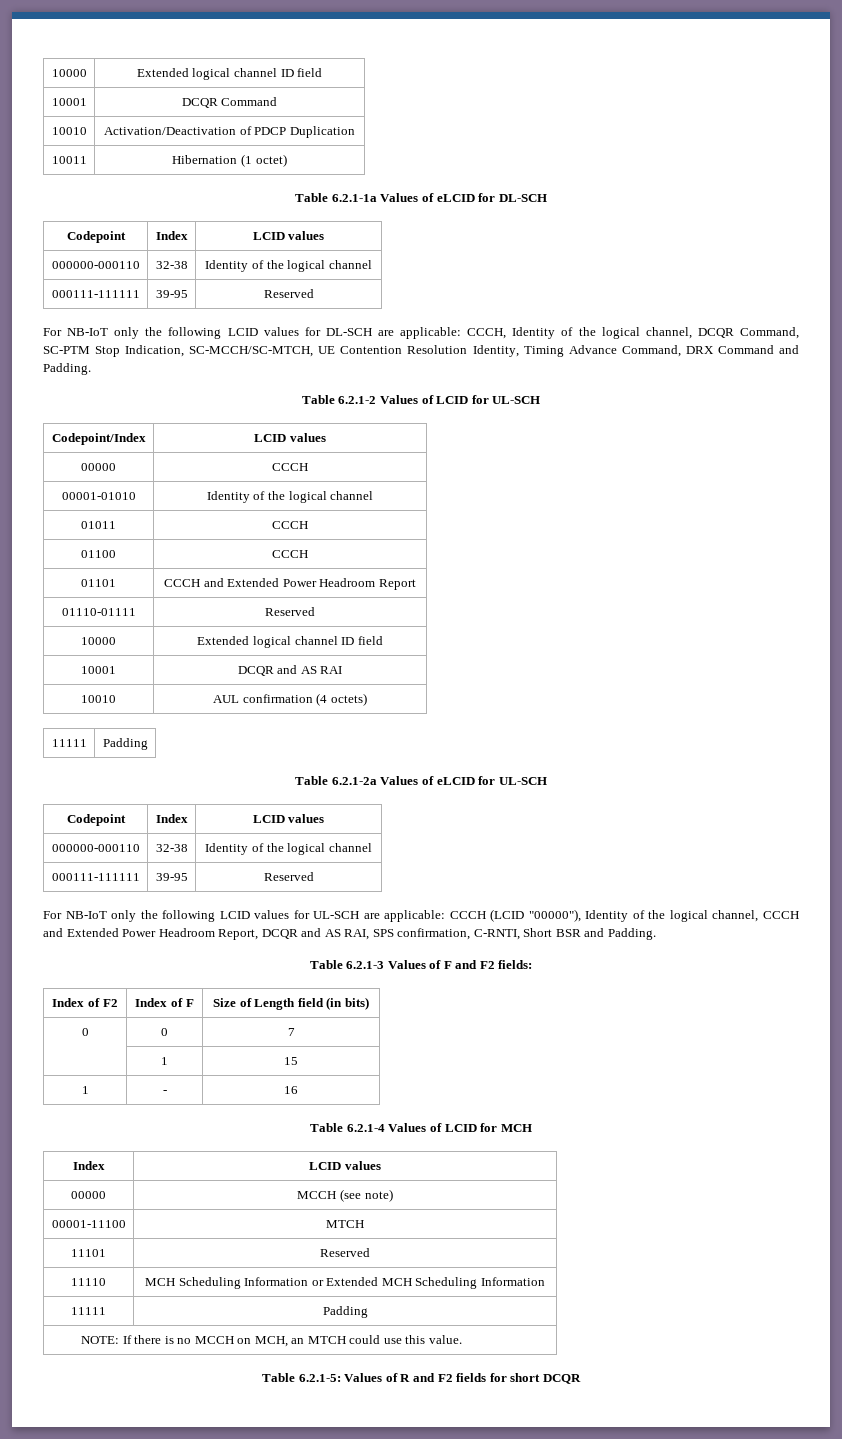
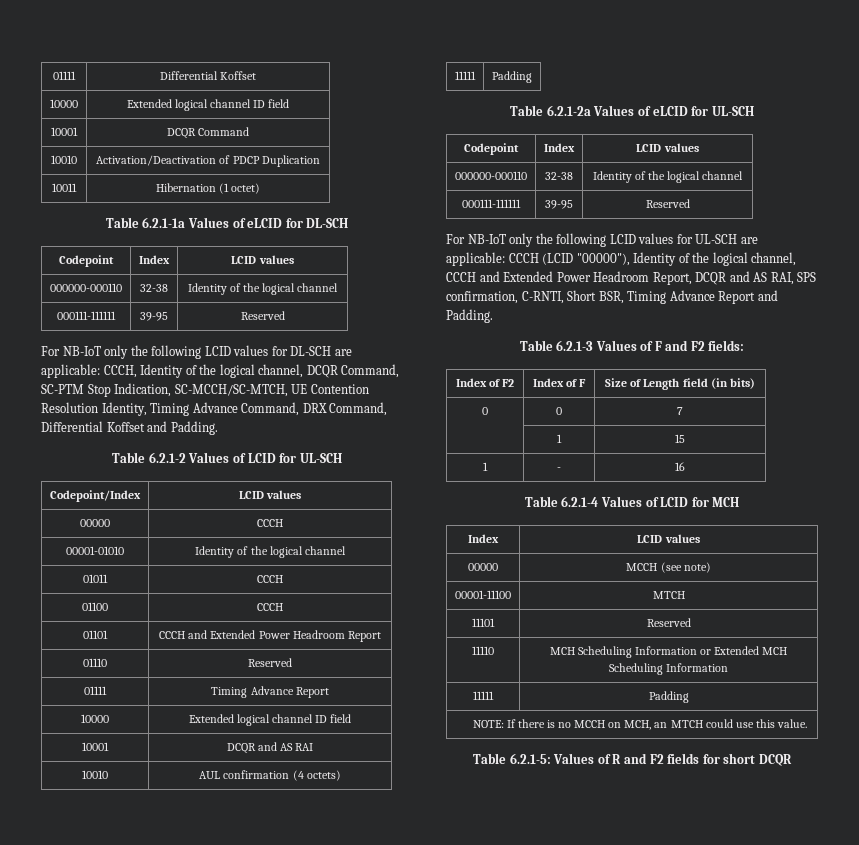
(51, 73) none -> [53,71,76,80] [159,71,257,80] 01111 | Differential Koffset //
[717,345,774,354] Command -> [329,402,388,416] [41,421,145,432] Command, Differential Koffset
[61,608,136,616] [265,607,315,616] 01110-01111 | Reserved -> [83,658,107,667] [248,658,292,667] [84,686,107,695] [211,686,329,698] 01110 | Reserved // 01111 | Timing Advance Report
[555,929,581,937] BSR -> [598,290,756,304] BSR, Timing Advance Report

